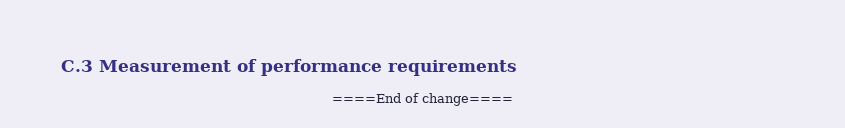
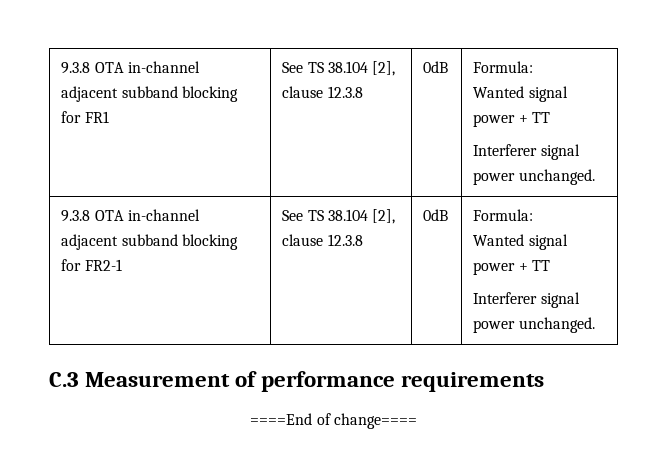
(61, 66) none -> [61,61,200,74] [61,86,238,102] [61,111,109,123] [282,61,396,76] [282,86,363,98] [423,61,449,73] [473,61,534,73] [473,86,568,102] [473,112,550,127] [473,144,580,160] [473,169,595,185] [61,209,200,222] [61,234,238,250] [61,259,122,271] [282,209,396,224] [282,234,363,246] [423,209,449,221] [473,209,534,221] [473,234,568,250] [473,260,550,275] [473,292,580,308] [473,317,595,333] 9.3.8 OTA in-channel adjacent subband blocking for FR1 | See TS 38.104 [2], clause 12.3.8 | 0dB | Formula: // Wanted signal power + TT // Interferer signal power unchanged. // 9.3.8 OTA in-channel adjacent subband blocking for FR2-1 | See TS 38.104 [2], clause 12.3.8 | 0dB | Formula: // Wanted signal power + TT // Interferer signal power unchanged. //

